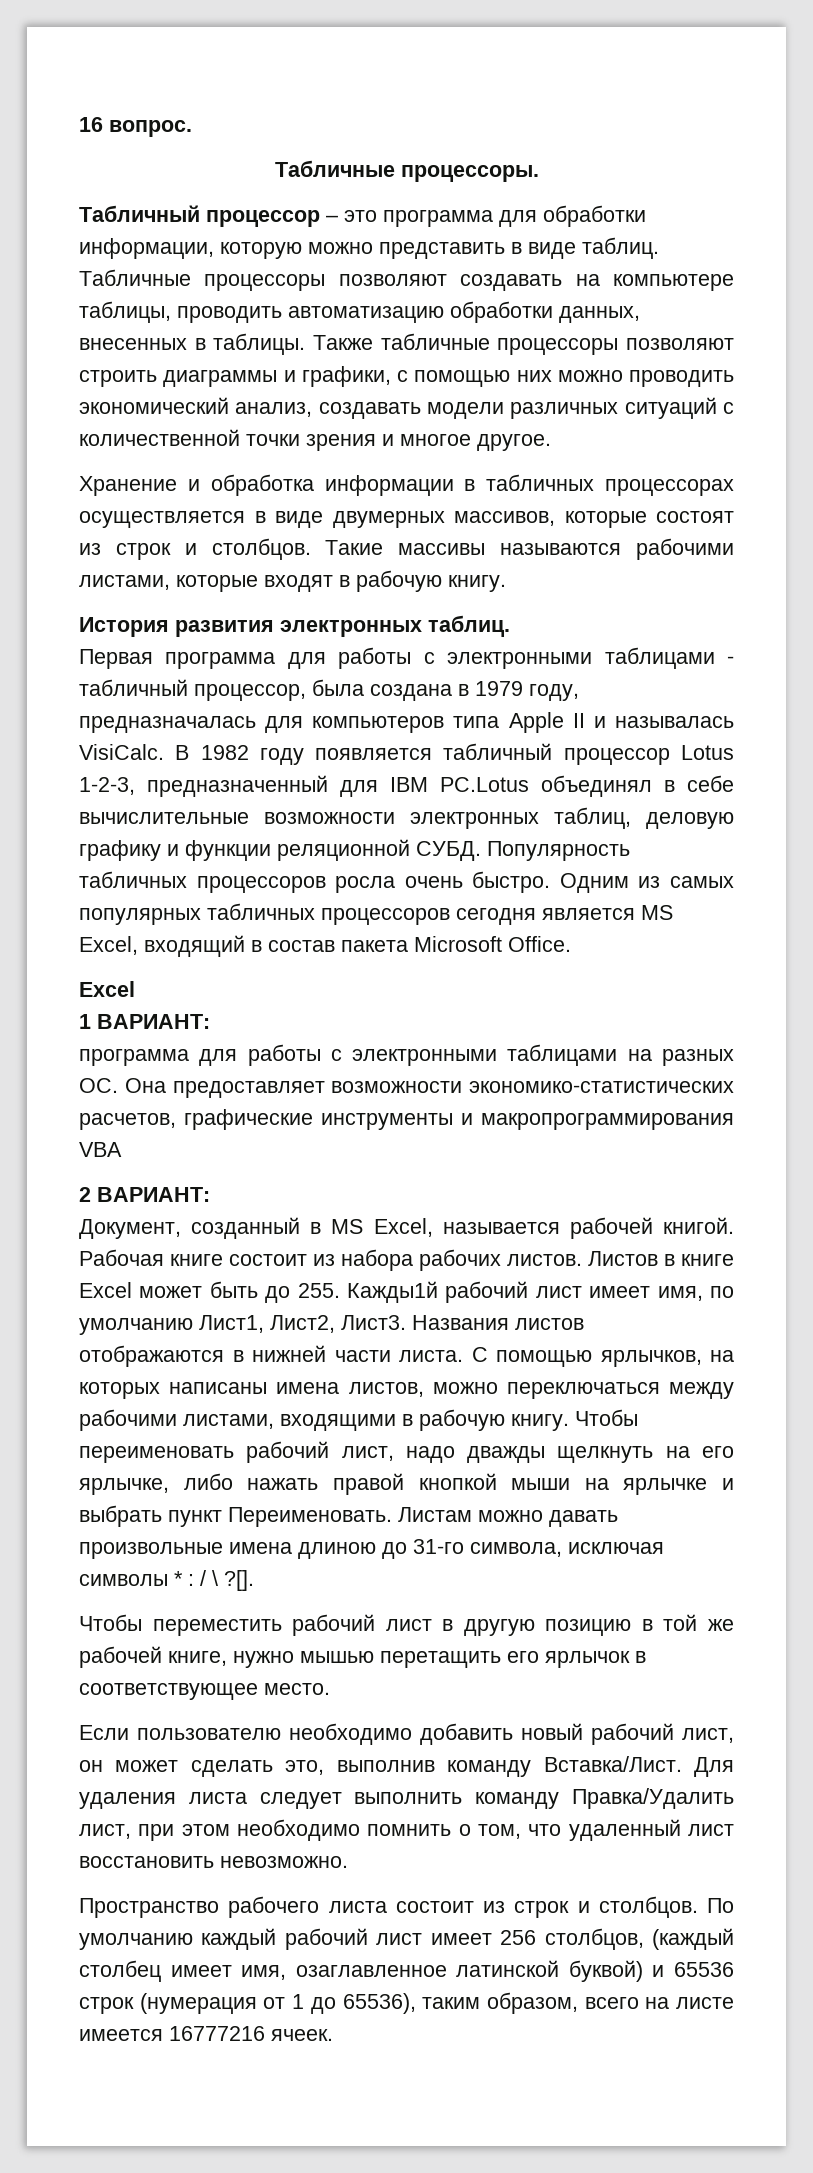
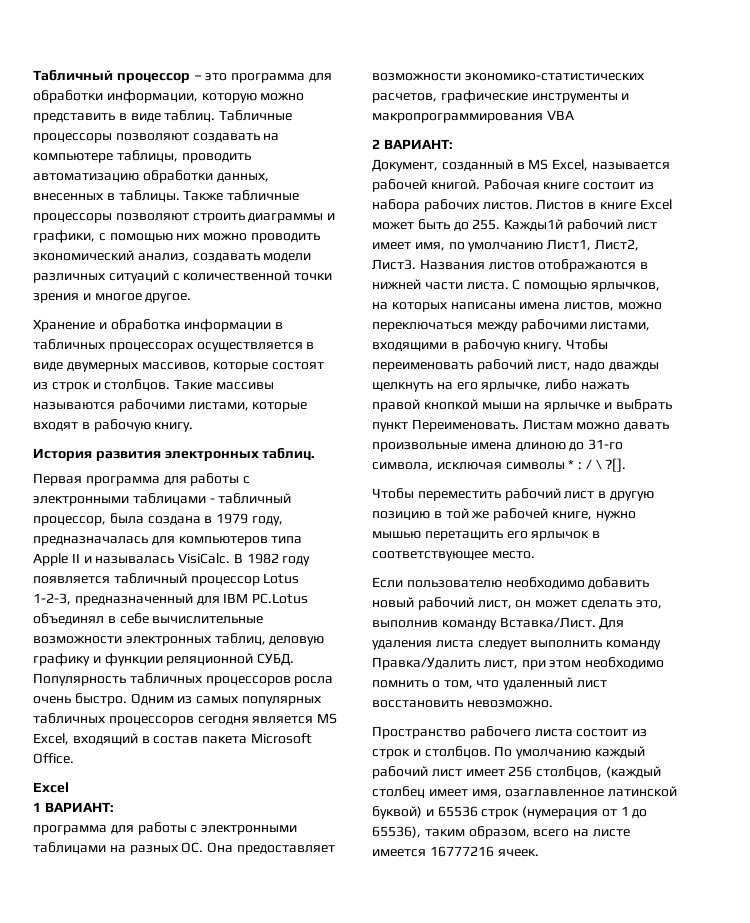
[79,117,192,137] [274,160,539,182] 16 вопрос. // Табличные процессоры. // -> (33, 75) none

